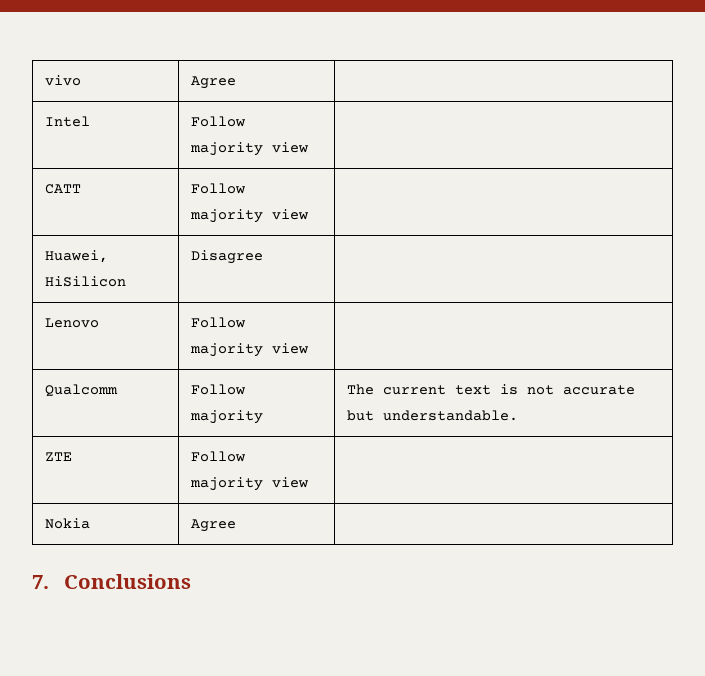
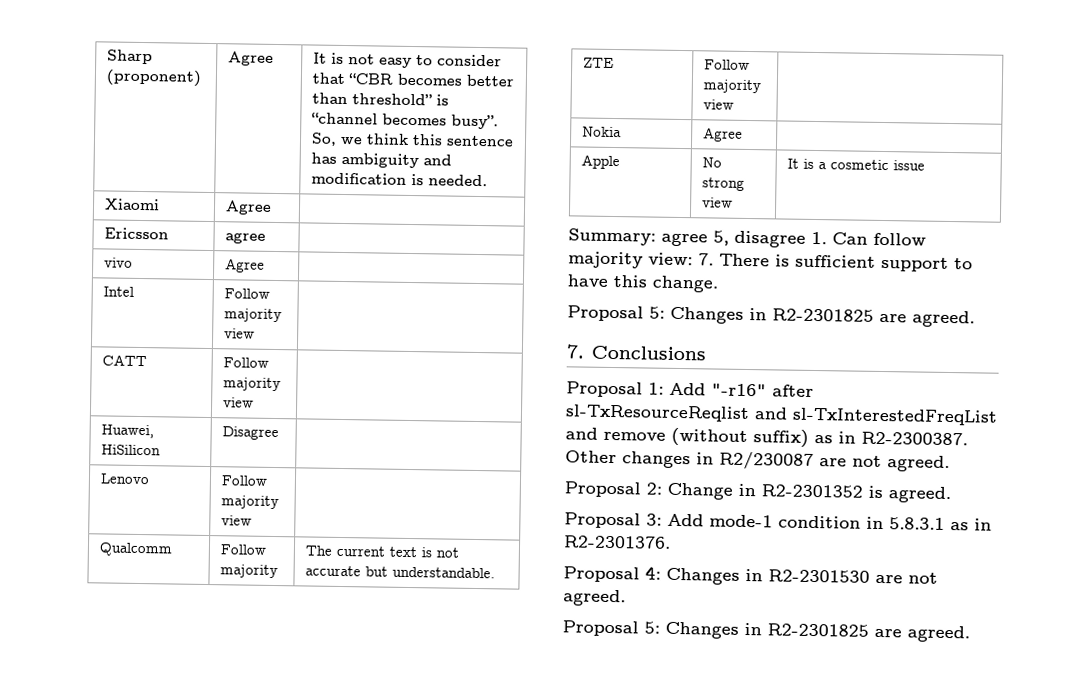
(44, 80) none -> [107,49,154,65] [106,69,203,87] [228,51,275,66] [313,52,503,68] [312,72,515,87] [312,92,450,106] [311,112,500,130] [311,132,515,147] [311,152,453,169] [311,172,489,187] [104,198,161,211] [225,200,273,215] [104,227,170,240] [225,232,267,244] Sharp (proponent) | Agree | It is not easy to consider that “CBR becomes better than threshold” is “channel becomes busy”. So, we think this sentence has ambiguity and modification is needed. // Xiaomi | Agree | // Ericsson | agree | //
[32,574,191,589] // 7. Conclusions -> [581,154,621,170] [702,157,723,168] [702,177,746,191] [702,197,734,208] [787,158,926,171] [568,228,926,248] [568,251,973,272] [567,274,719,293] [567,305,975,328] [566,344,707,361] [566,381,814,398] [565,404,998,426] [565,427,968,448] [565,450,950,473] [564,481,951,504] [564,512,992,531] [564,535,671,549] [563,566,938,585] [563,589,626,607] [562,620,970,643] // Apple | No strong view | It is a cosmetic issue // Summary: agree 5, disagree 1. Can follow majority view: 7. There is sufficient support to have this change. // Proposal 5: Changes in R2-2301825 are agreed. // 7. Conclusions // Proposal 1: Add "-r16" after sl-TxResourceReqlist and sl-TxInterestedFreqList and remove (without suffix) as in R2-2300387. Other changes in R2/230087 are not agreed. // Proposal 2: Change in R2-2301352 is agreed. // Proposal 3: Add mode-1 condition in 5.8.3.1 as in R2-2301376. // Proposal 4: Changes in R2-2301530 are not agreed. // Proposal 5: Changes in R2-2301825 are agreed.

